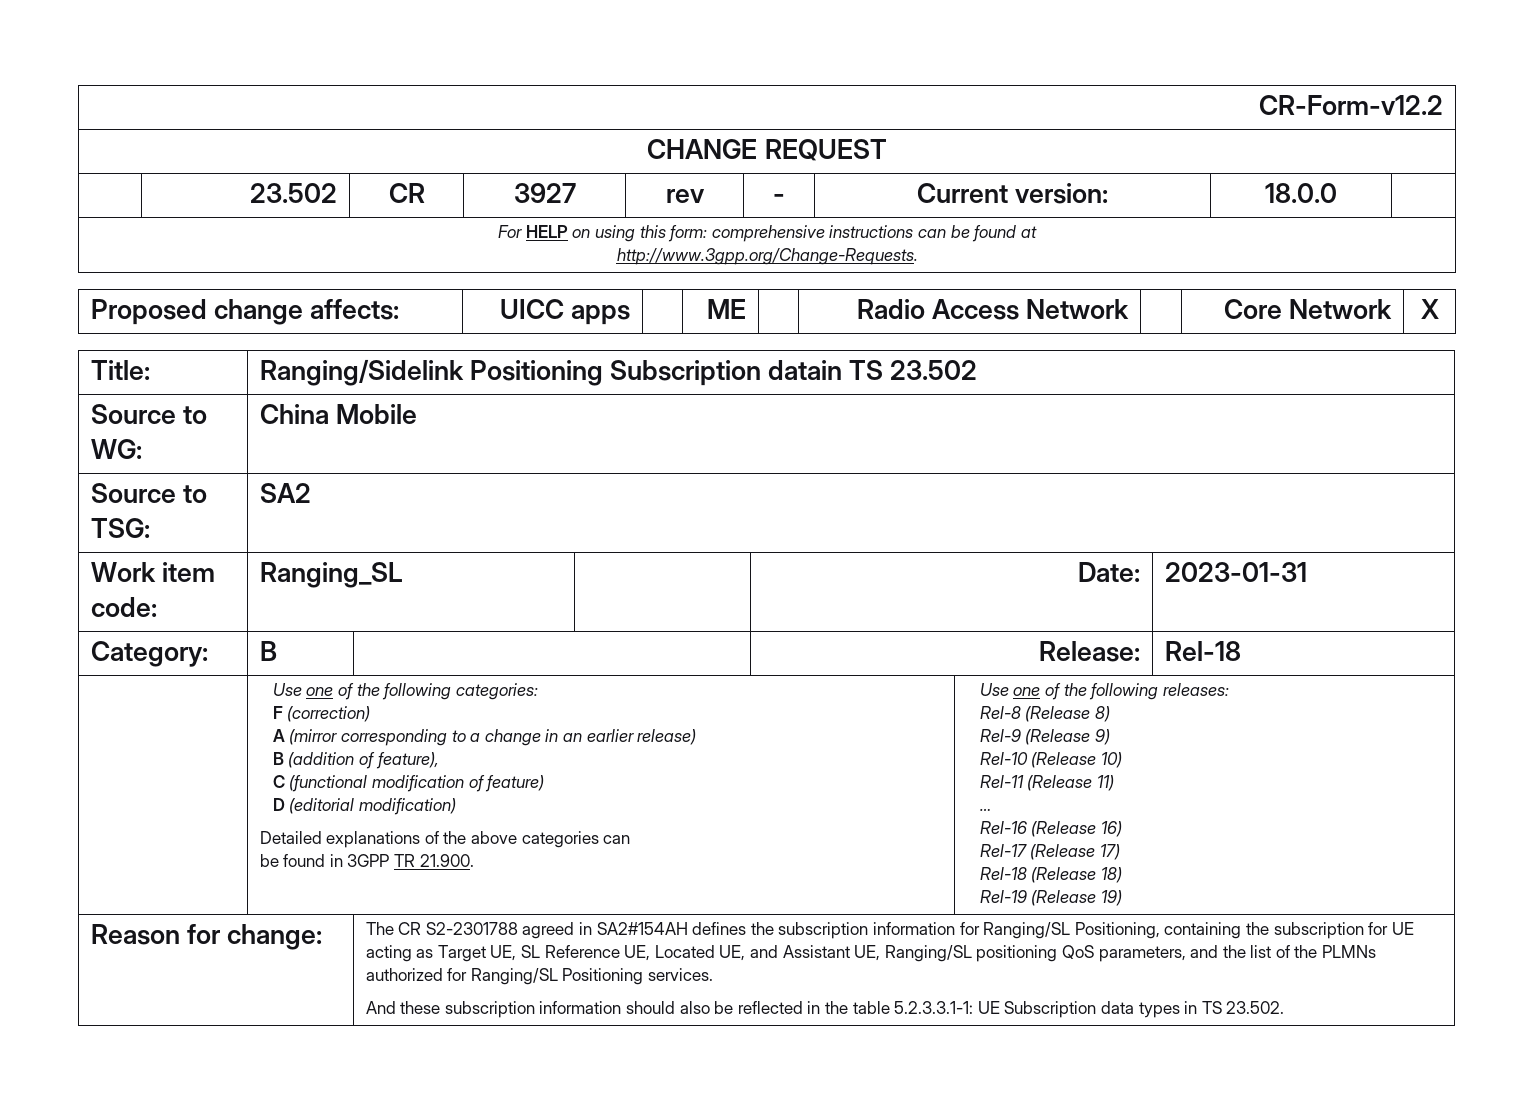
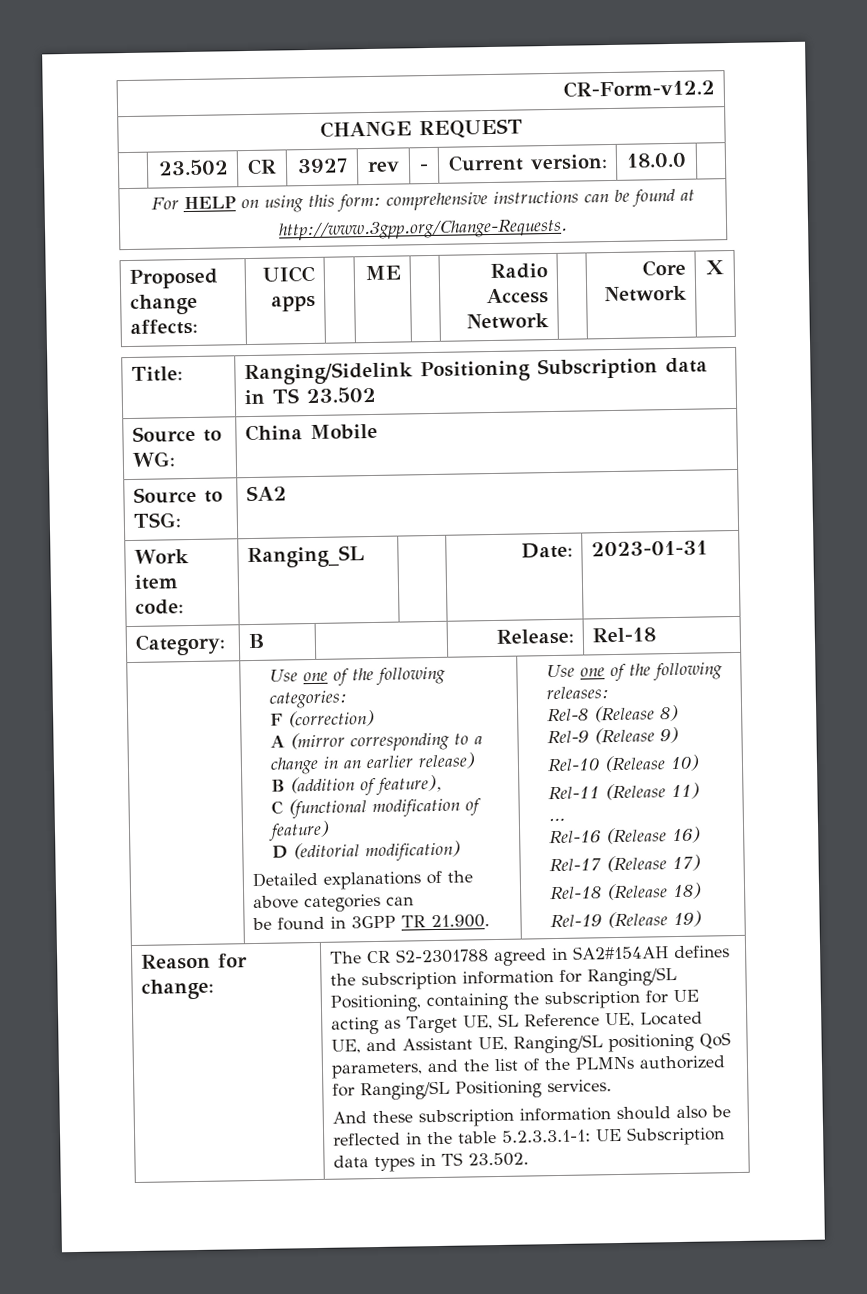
[768,360,843,380] datain -> [665,357,709,374] [244,389,266,405] data in

